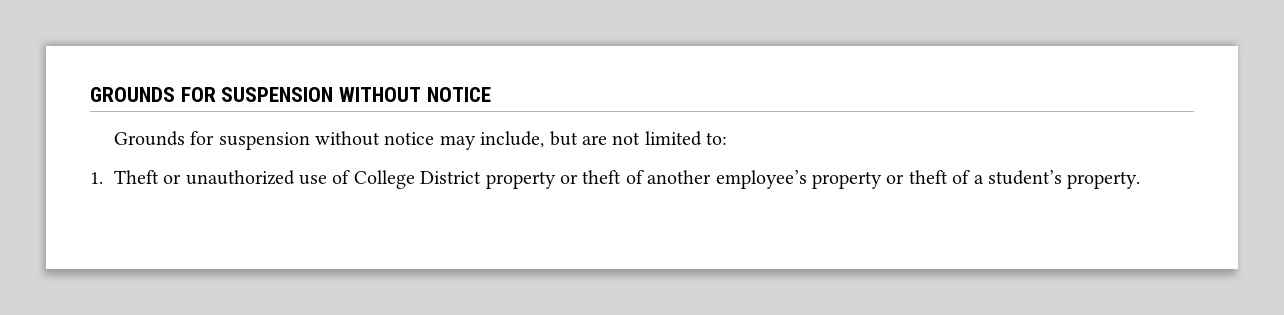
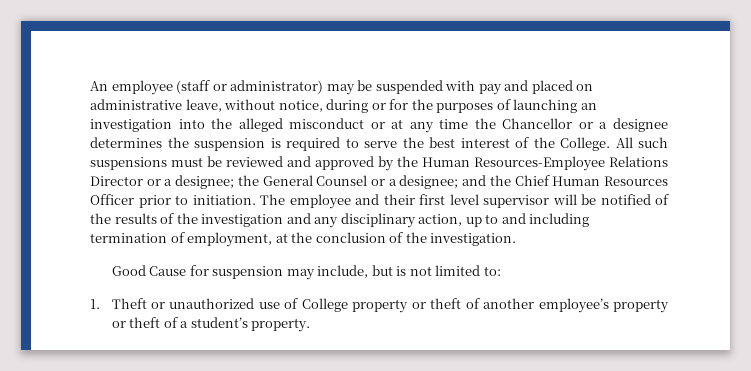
[90,87,491,102] [113,131,435,150] GROUNDS FOR SUSPENSION WITHOUT NOTICE // Grounds for suspension without notice -> [90,80,594,95] [90,99,597,113] [90,118,669,133] [90,137,668,151] [90,156,668,171] [90,175,669,189] [90,194,669,209] [90,213,590,228] [90,232,517,247] [111,265,284,279] An employee (staff or administrator) may be suspended with pay and placed on administrative leave, without notice, during or for the purposes of launching an investigation into the alleged misconduct or at any time the Chancellor or a designee determines the suspension is required to serve the best interest of the College. All such suspensions must be reviewed and approved by the Human Resources-Employee Relations Director or a designee; the General Counsel or a designee; and the Chief Human Resources Officer prior to initiation. The employee and their first level supervisor will be notified of the results of the investigation and any disciplinary action, up to and including termination of employment, at the conclusion of the investigation. // Good Cause for suspension
[582,135,608,145] are -> [396,266,407,276] is
[420,171,482,184] District -> (348, 305) none

